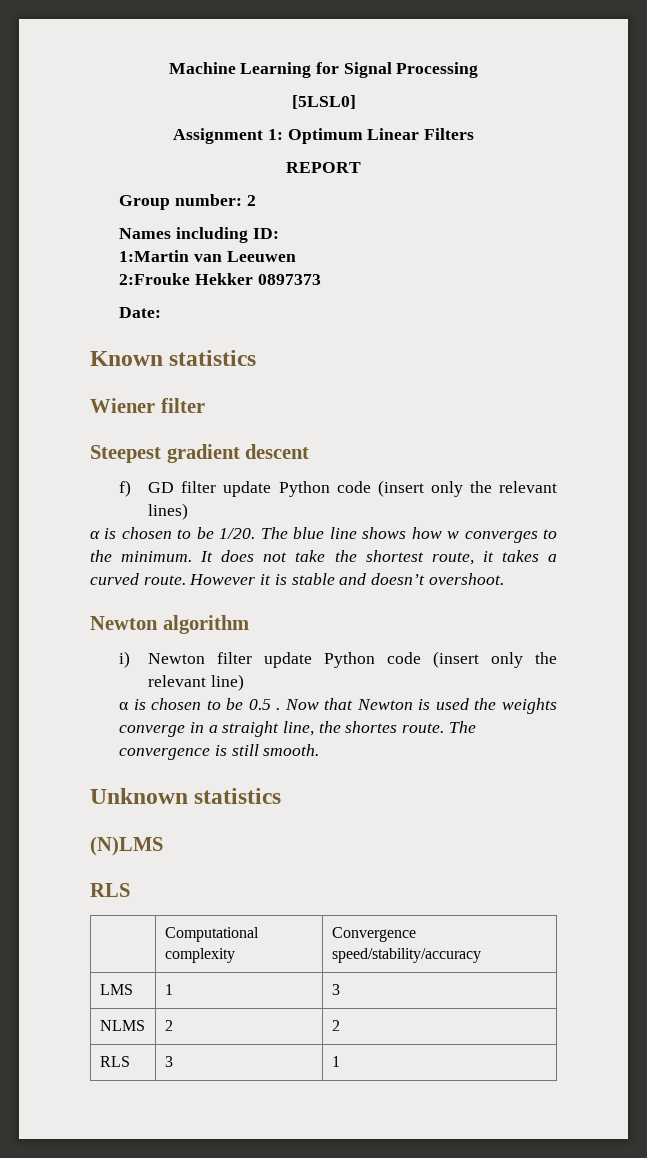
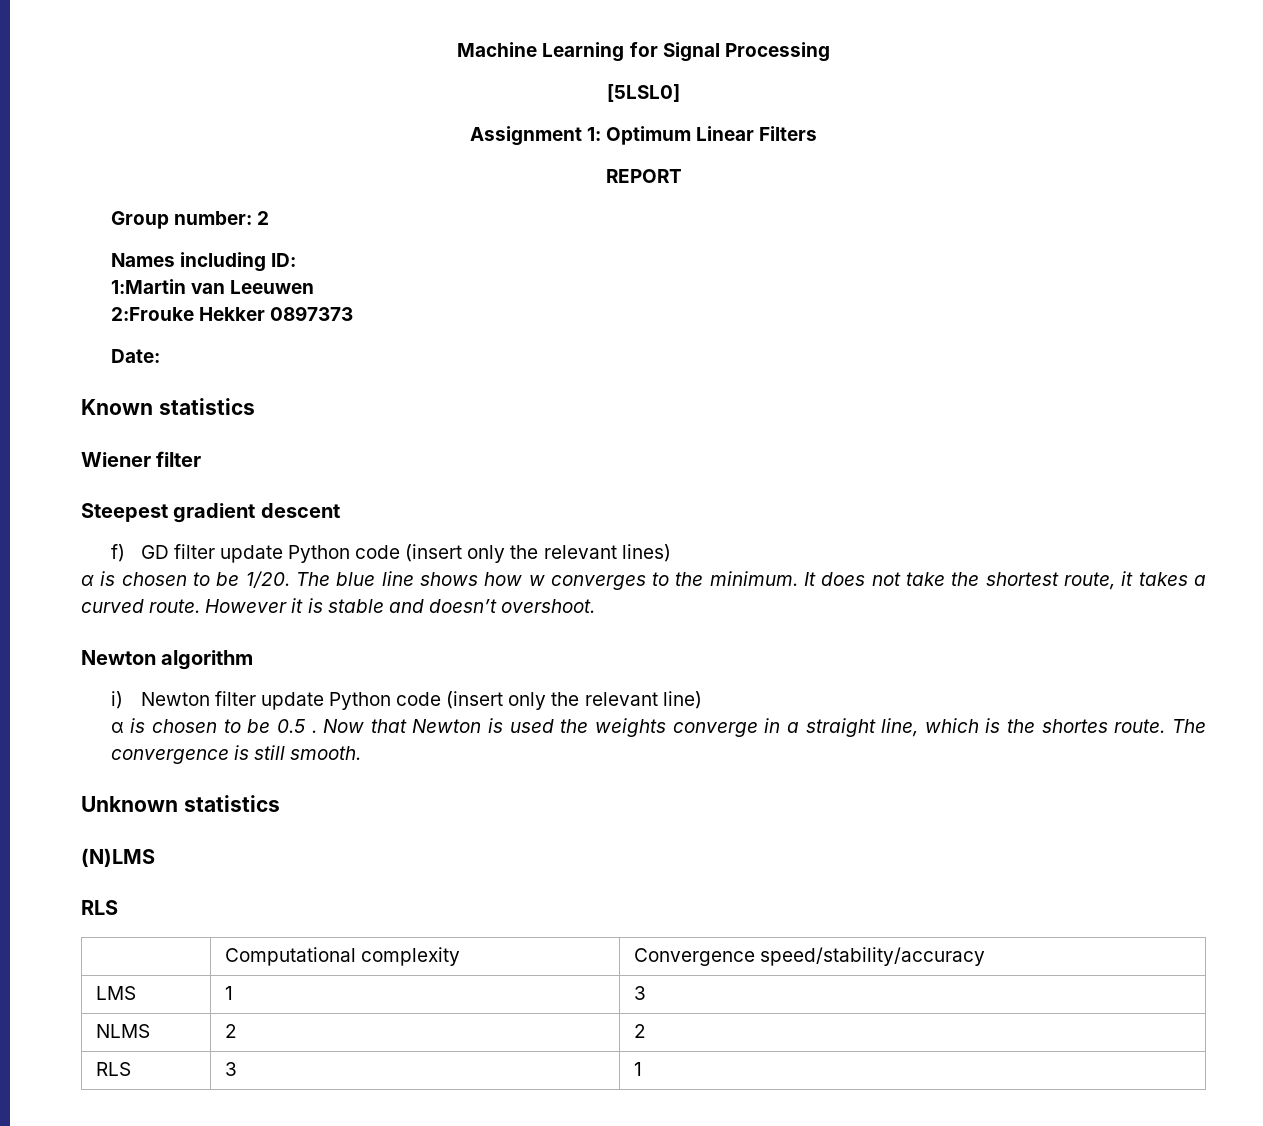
(315, 728) none -> [924,718,1001,733] which is

